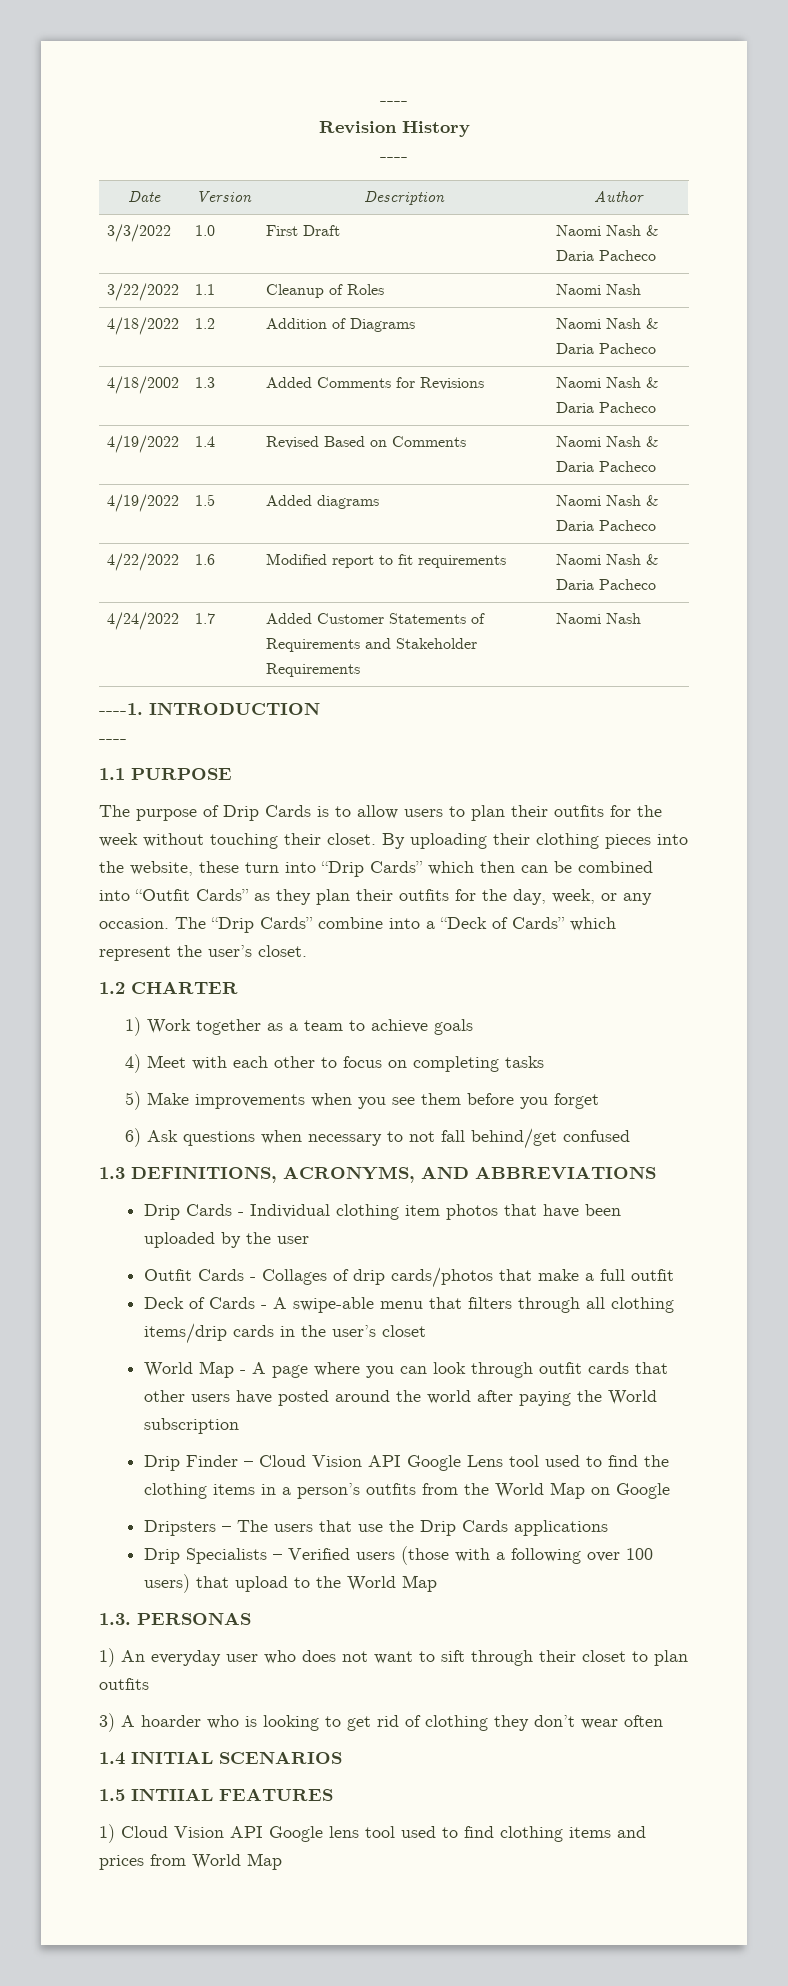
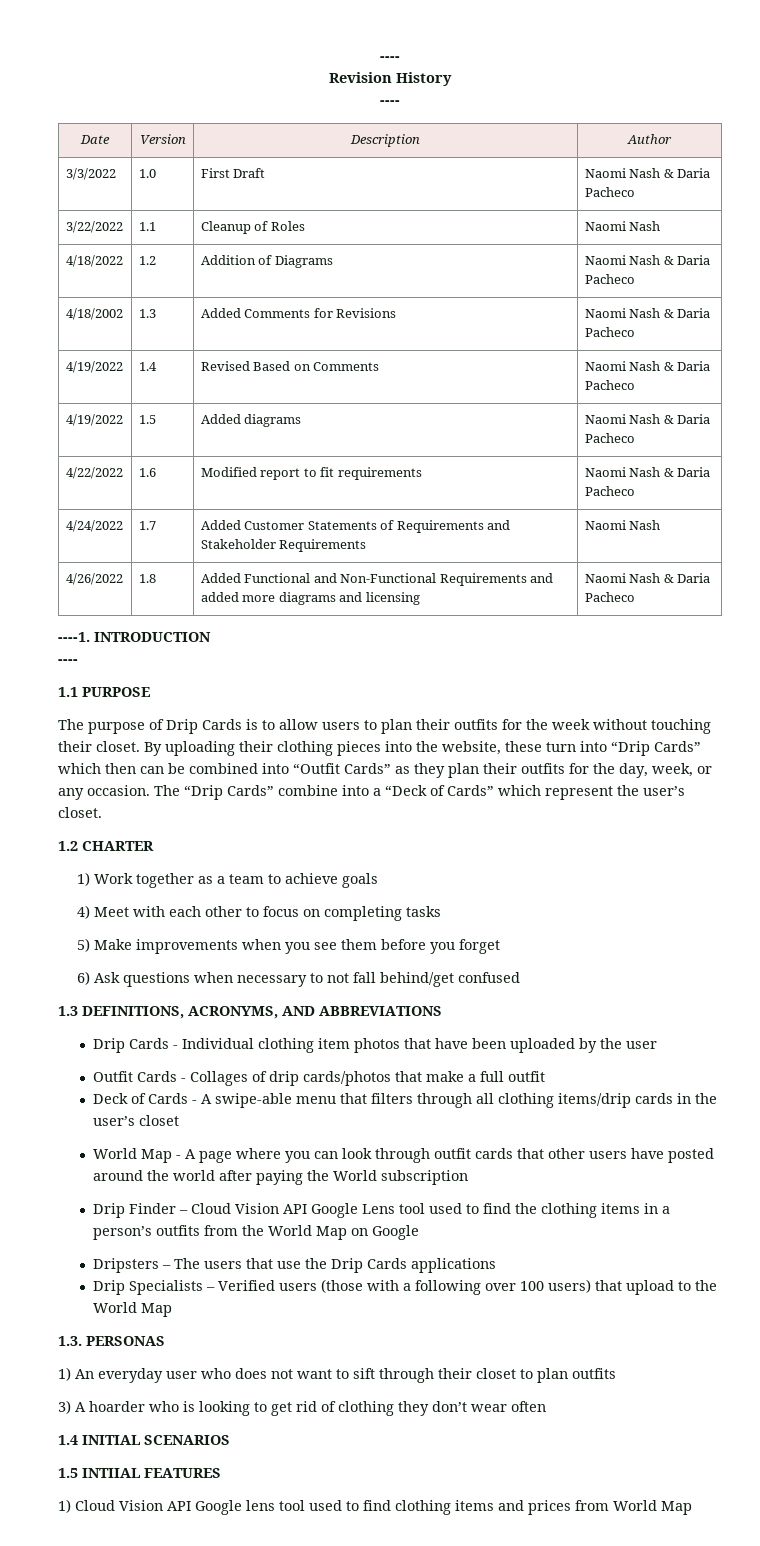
(641, 618) none -> [65,573,123,585] [138,574,156,583] [200,573,554,586] [200,592,420,605] [584,573,711,583] [584,592,635,602] // 4/26/2022 | 1.8 | Added Functional and Non-Functional Requirements and added more diagrams and licensing | Naomi Nash & Daria Pacheco

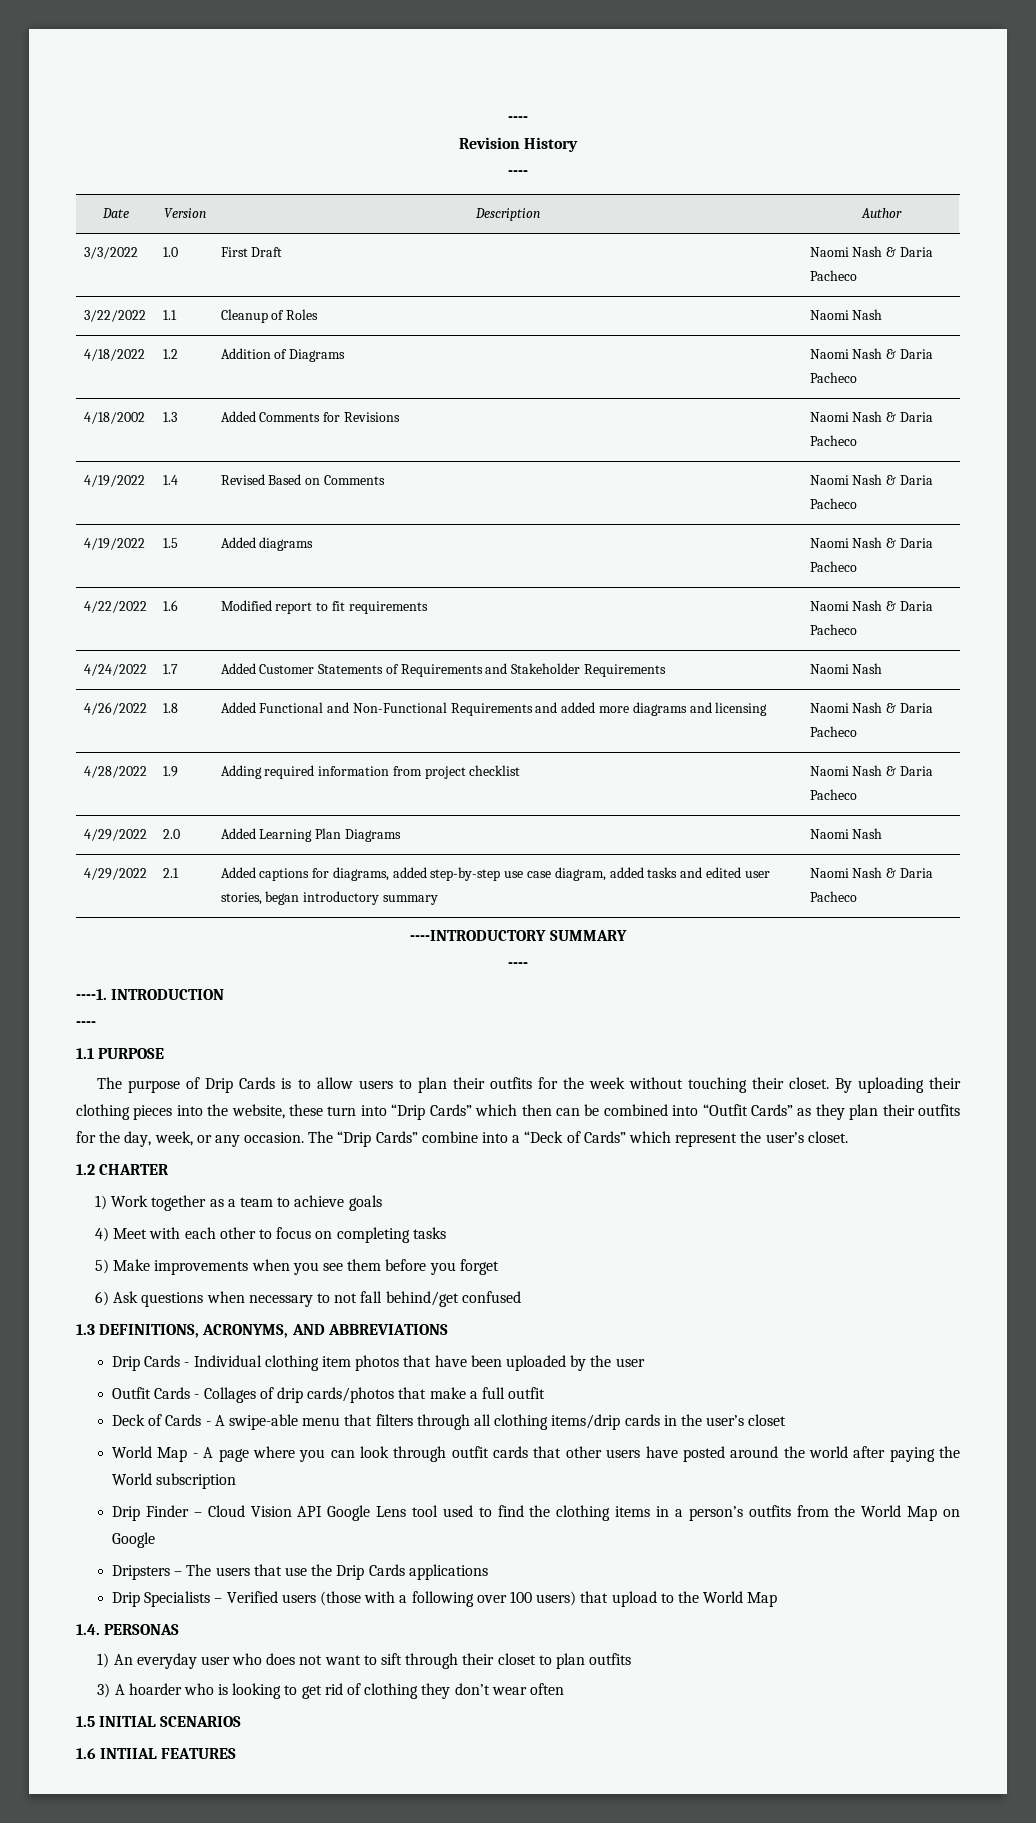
(635, 597) none -> [83,766,147,778] [162,766,178,777] [220,765,521,779] [809,765,933,776] [809,789,857,800] [83,829,147,841] [162,829,180,839] [220,828,401,842] [809,828,883,839] [83,868,147,880] [162,868,179,878] [220,867,770,881] [220,891,438,905] [809,867,933,878] [809,891,857,902] [410,930,627,941] [508,962,528,968] // 4/28/2022 | 1.9 | Adding required information from project checklist | Naomi Nash & Daria Pacheco // 4/29/2022 | 2.0 | Added Learning Plan Diagrams | Naomi Nash // 4/29/2022 | 2.1 | Added captions for diagrams, added step-by-step use case diagram, added tasks and edited user stories, began introductory summary | Naomi Nash & Daria Pacheco // ----INTRODUCTORY SUMMARY // ----
[58,1336,82,1346] 1.3. -> [76,1624,100,1635] 1.4.
[58,1435,78,1445] 1.4 -> [76,1716,95,1727] 1.5
[58,1468,78,1478] 1.5 -> [76,1748,96,1759] 1.6
[58,1499,692,1515] // 1) Cloud Vision API Google lens tool used to find clothing items and prices from World Map -> (237, 1753) none

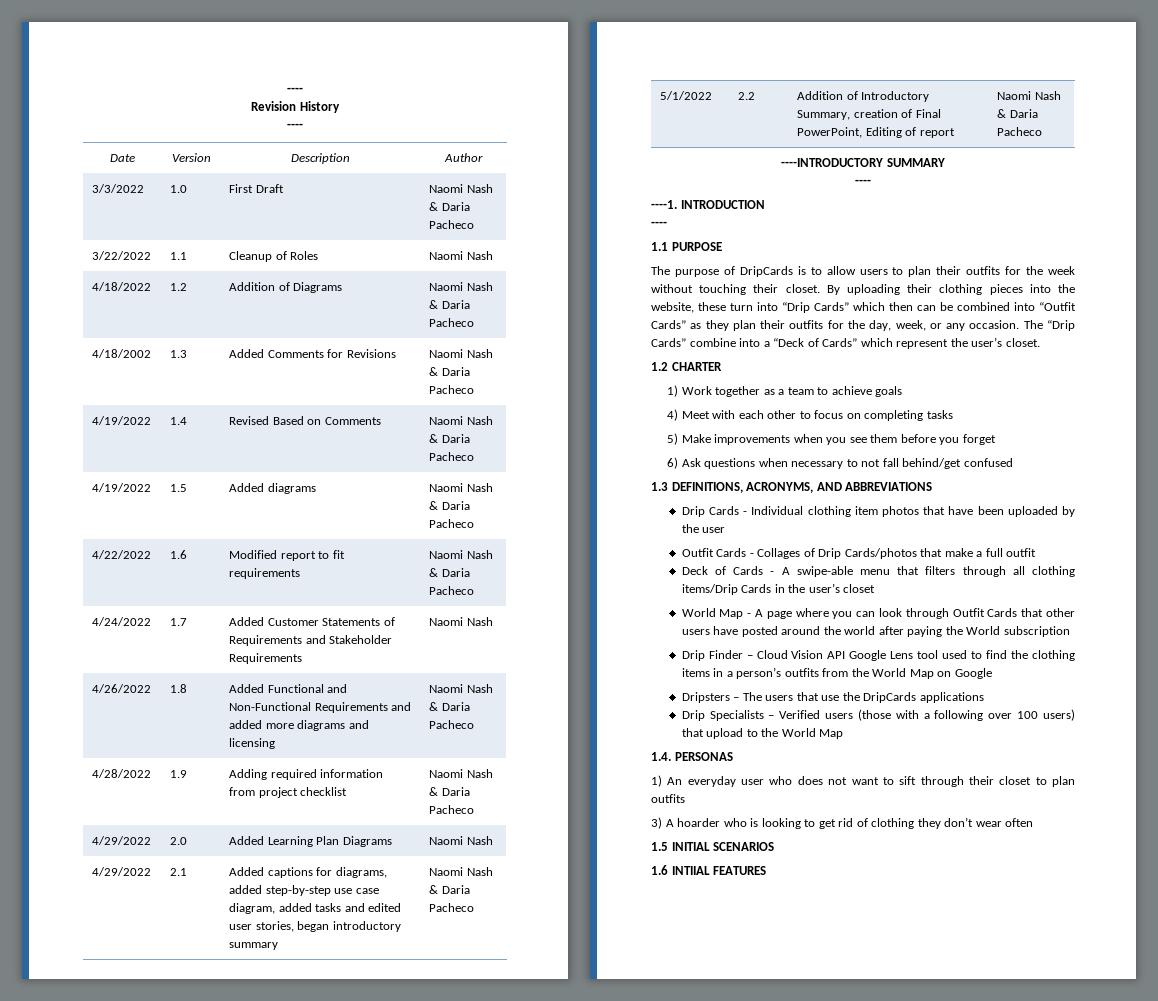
(857, 896) none -> [660,91,713,100] [738,92,756,100] [797,91,930,102] [797,109,941,120] [797,127,955,138] [997,91,1061,100] [997,109,1038,118] [997,127,1043,136] // 5/1/2022 | 2.2 | Addition of Introductory Summary, creation of Final PowerPoint, Editing of report | Naomi Nash & Daria Pacheco
[205,1077,276,1093] Drip Cards -> [739,266,793,277] DripCards
[277,1387,395,1403] drip cards/photos -> [818,548,917,559] Drip Cards/photos
[551,1414,660,1430] items/drip cards -> [681,584,772,595] items/Drip Cards
[451,1446,529,1458] outfit cards -> [952,608,1018,617] Outfit Cards
[336,1564,405,1580] Drip Cards -> [863,692,917,703] DripCards

